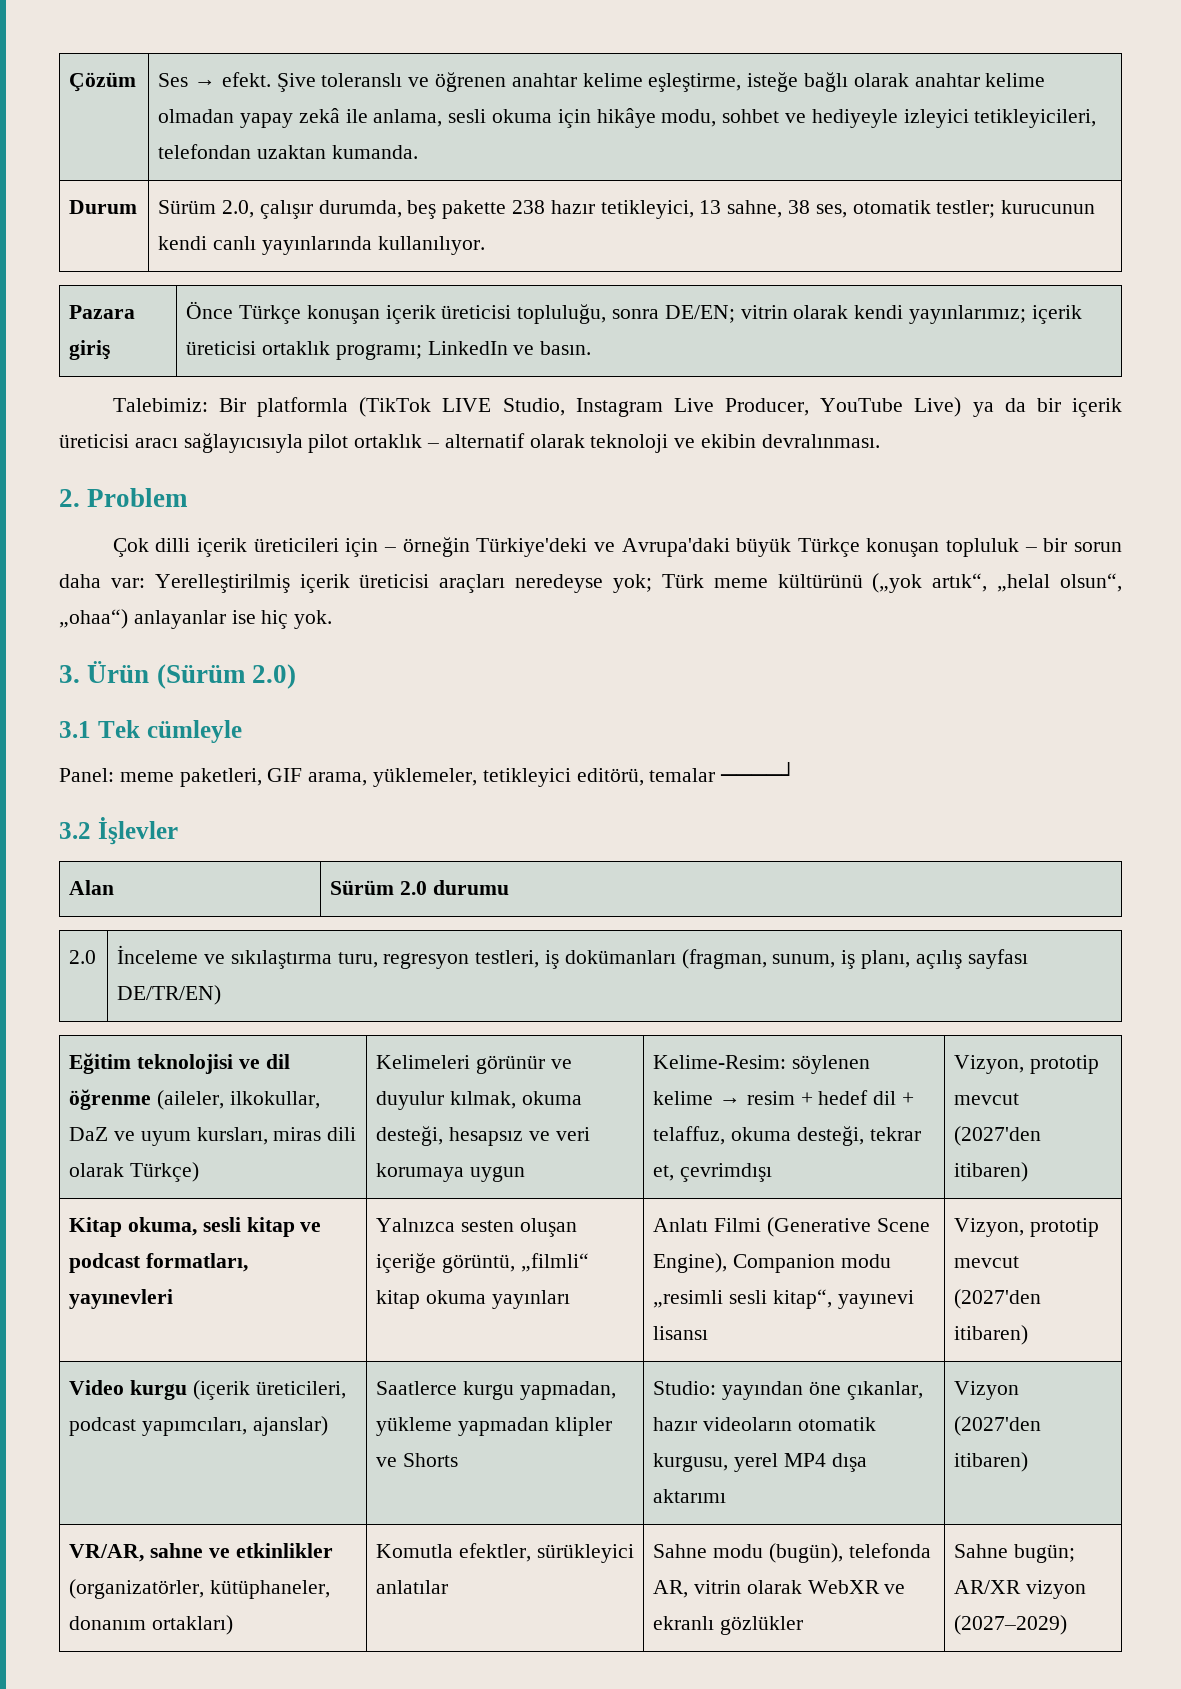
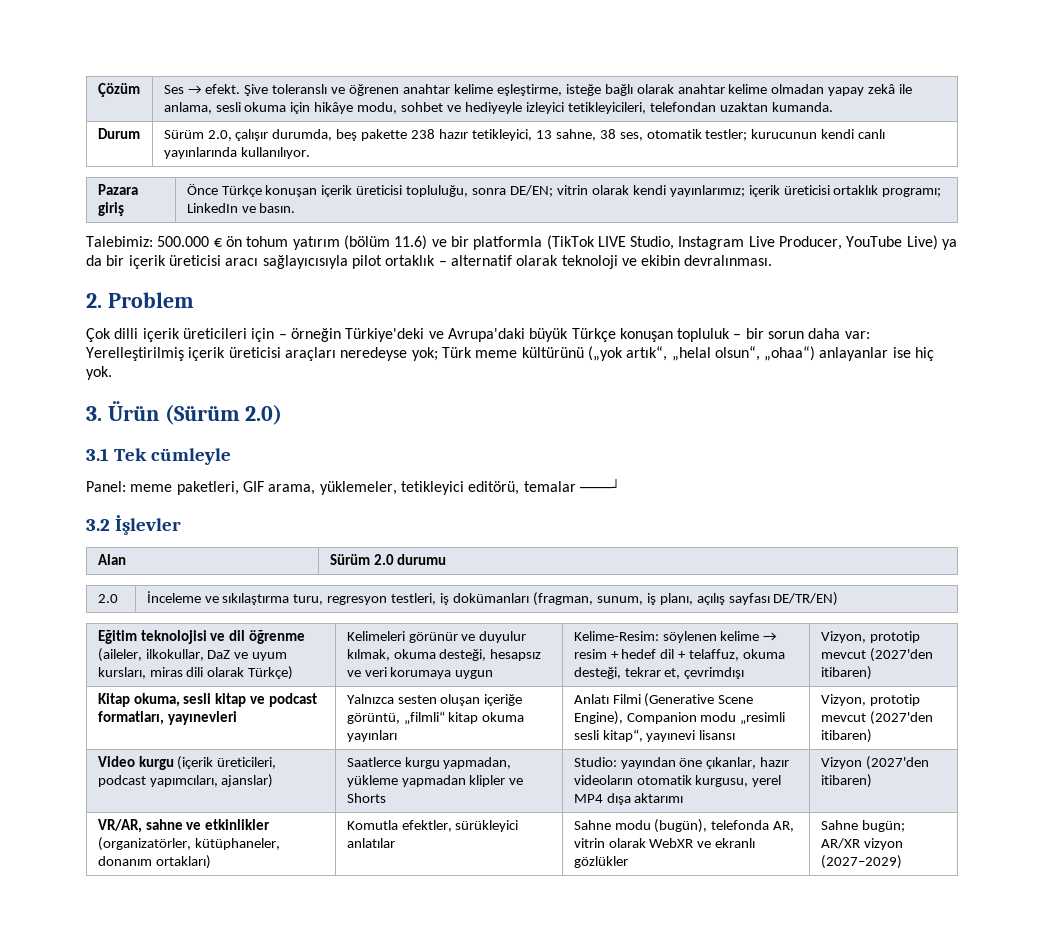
[218,398,246,412] Bir -> [157,235,469,250] 500.000 € ön tohum yatırım (bölüm 11.6) ve bir

